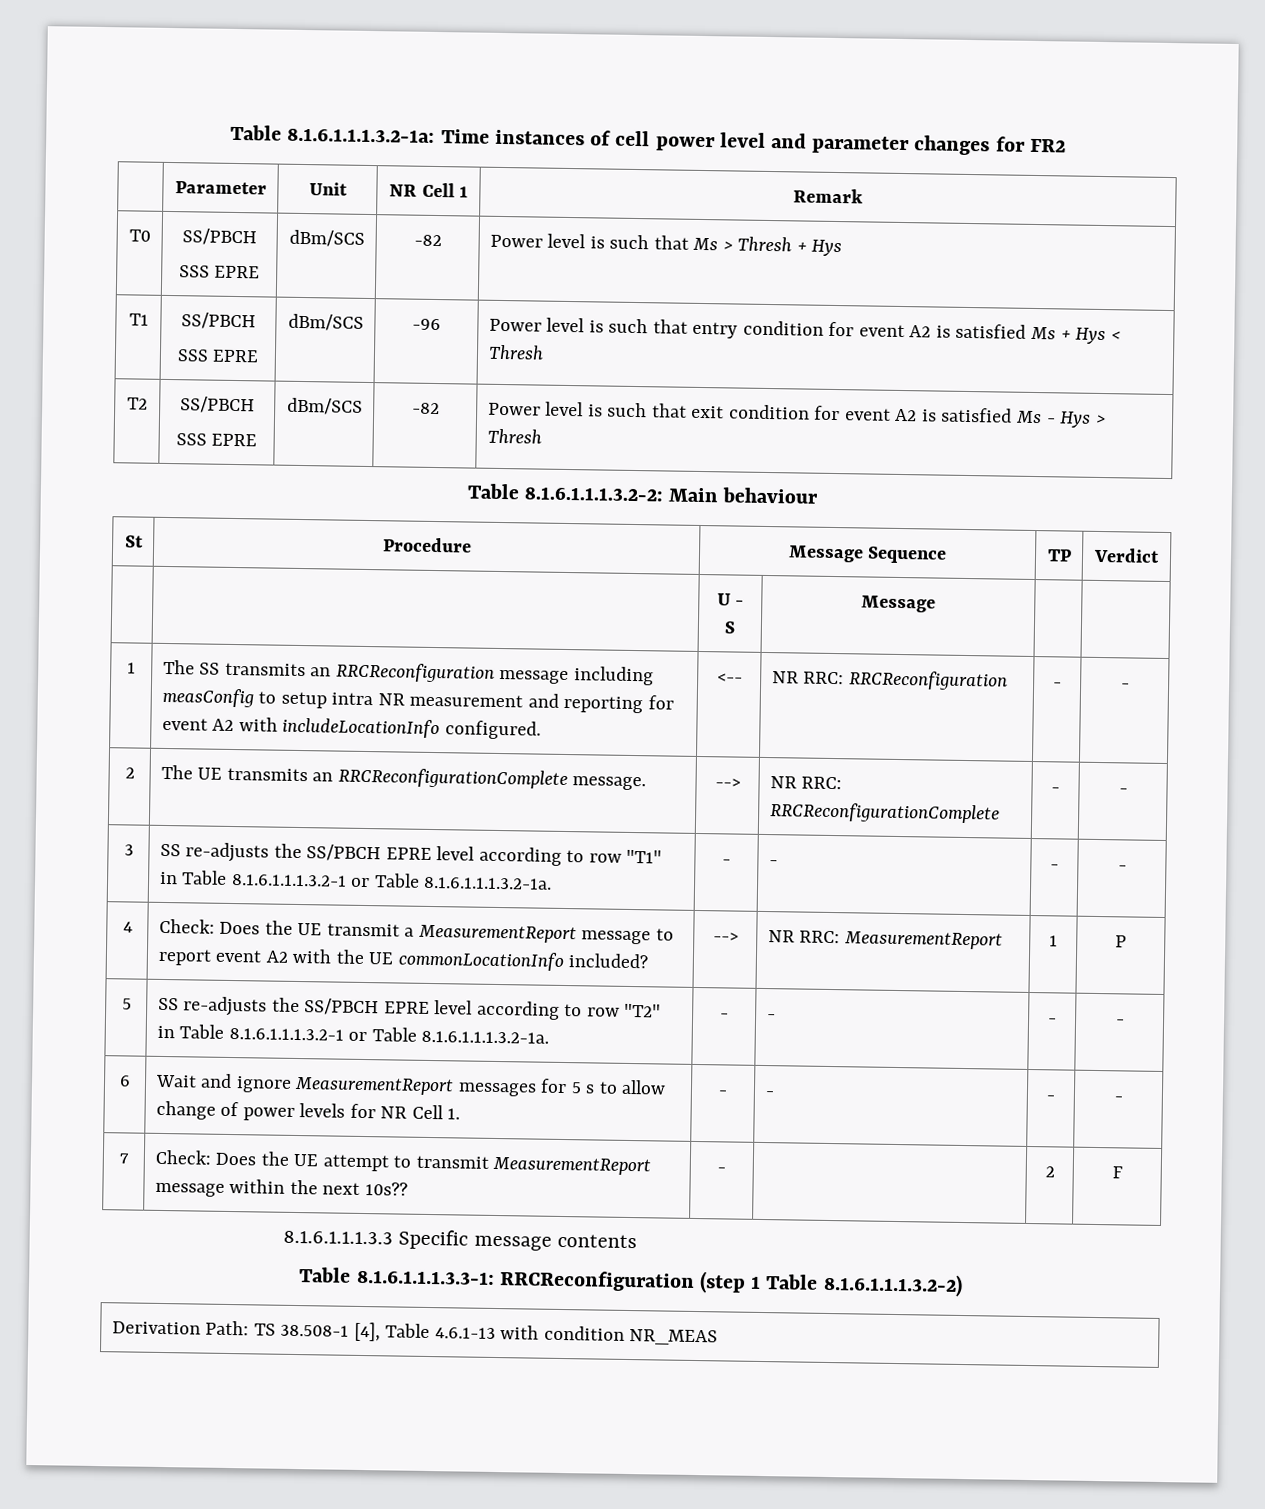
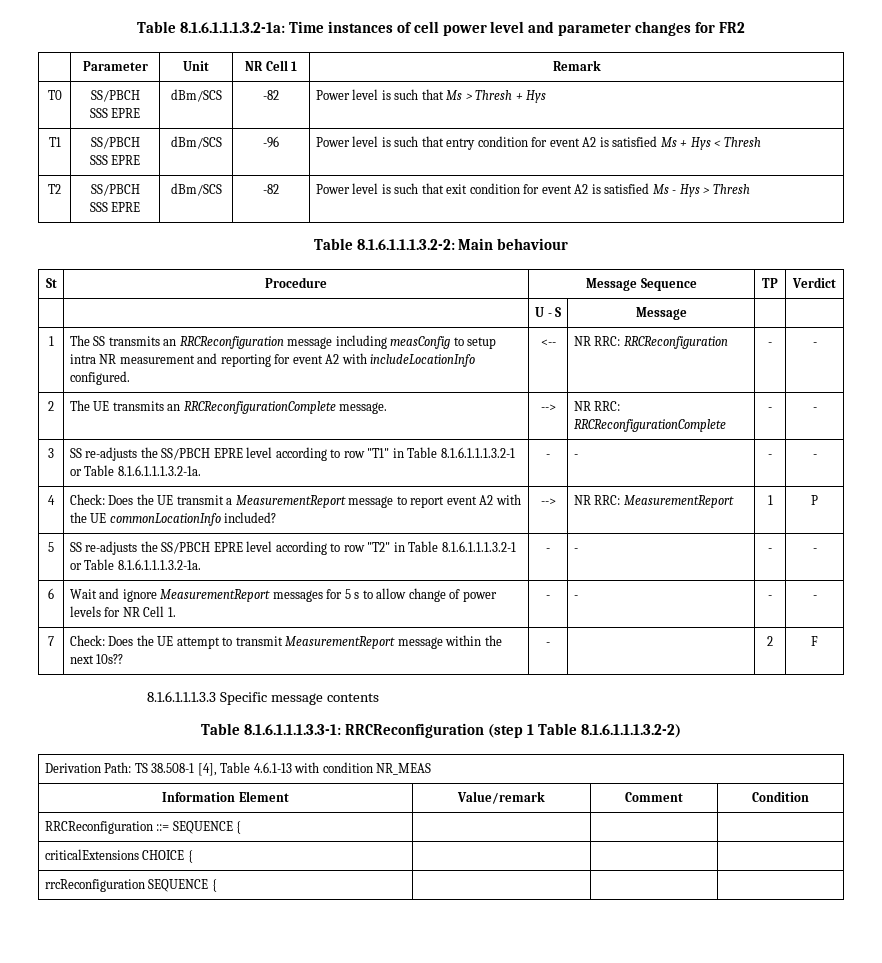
(719, 1337) none -> [162,791,289,802] [457,791,545,804] [625,792,683,802] [752,791,809,802] [44,821,242,834] [44,849,193,863] [44,879,217,892] // Information Element | Value/remark | Comment | Condition // RRCReconfiguration ::= SEQUENCE { | | | // criticalExtensions CHOICE { | | | // rrcReconfiguration SEQUENCE { | | |

